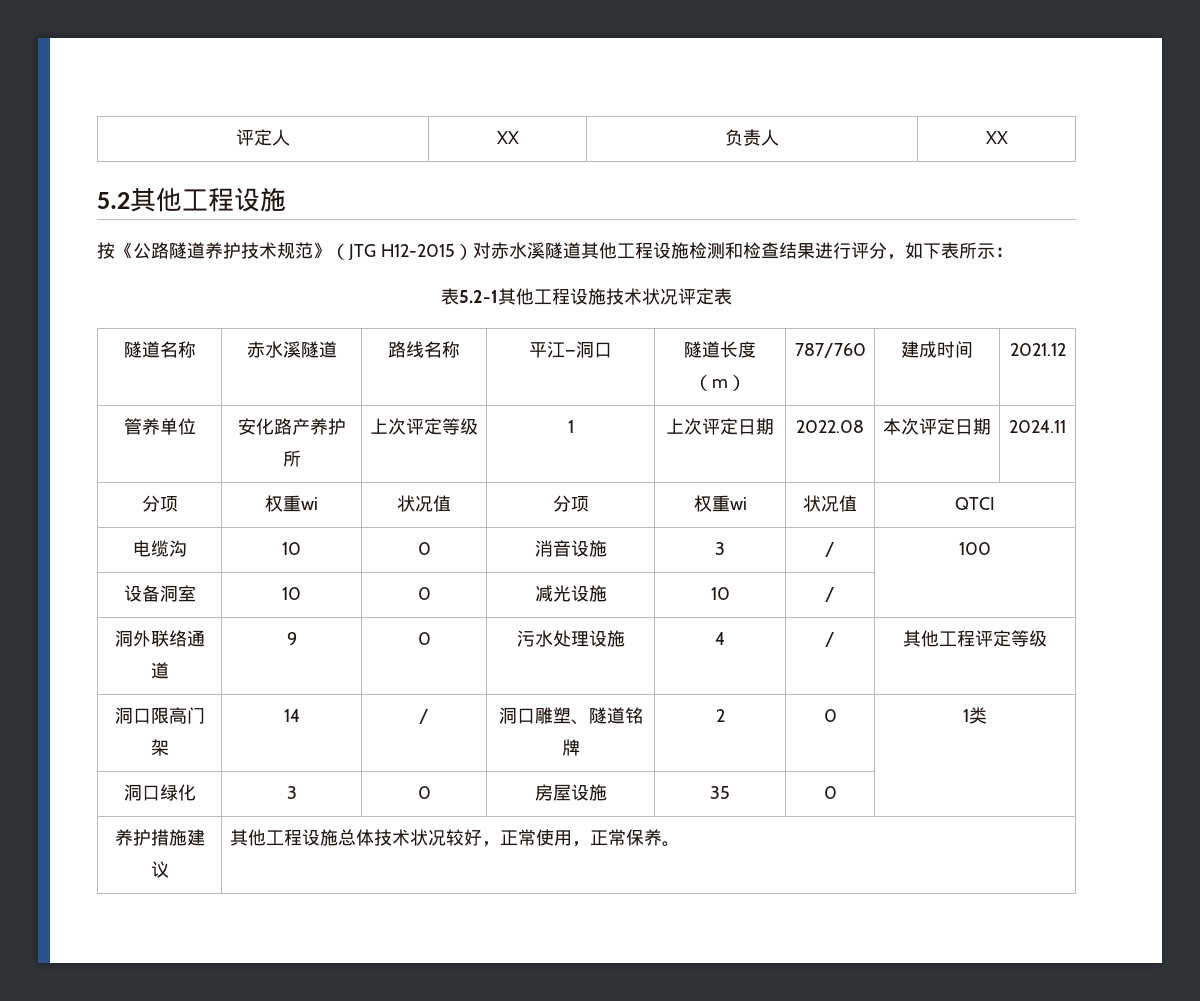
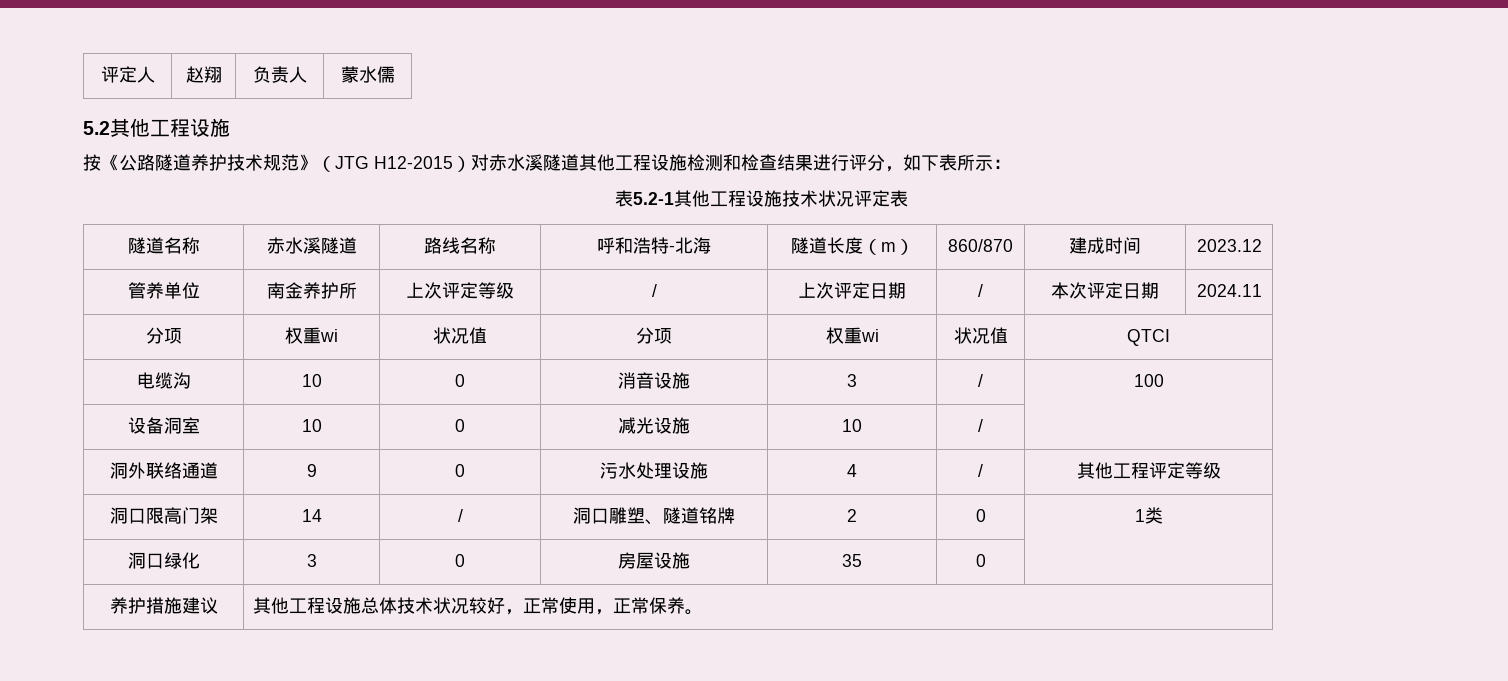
[496,131,519,144] XX -> [185,66,222,83] 赵翔
[985,131,1008,144] XX -> [340,66,395,83] 蒙水儒
[529,341,612,358] 平江—洞口 -> [597,237,711,254] 呼和浩特-北海
[794,343,866,358] 787/760 -> [948,239,1013,252] 860/870
[1009,343,1066,356] 2021.12 -> [1196,239,1262,252] 2023.12
[237,418,310,435] 安化路产 -> [266,282,303,299] 南金
[567,420,574,433] 1 -> [651,284,657,297] /
[796,420,864,433] 2022.08 -> [978,284,983,297] /

